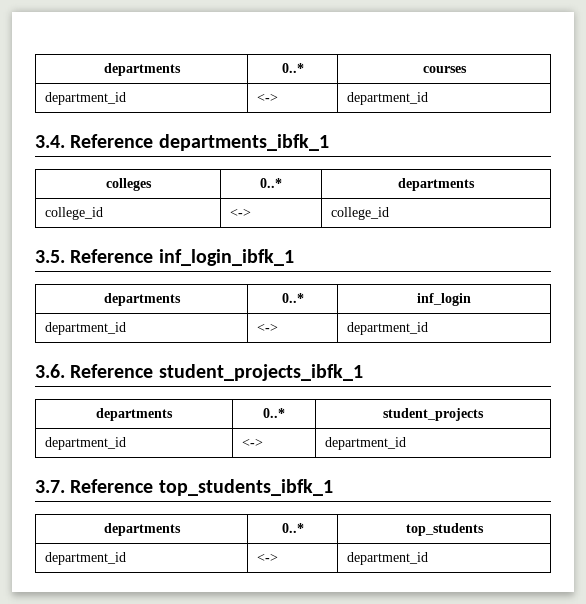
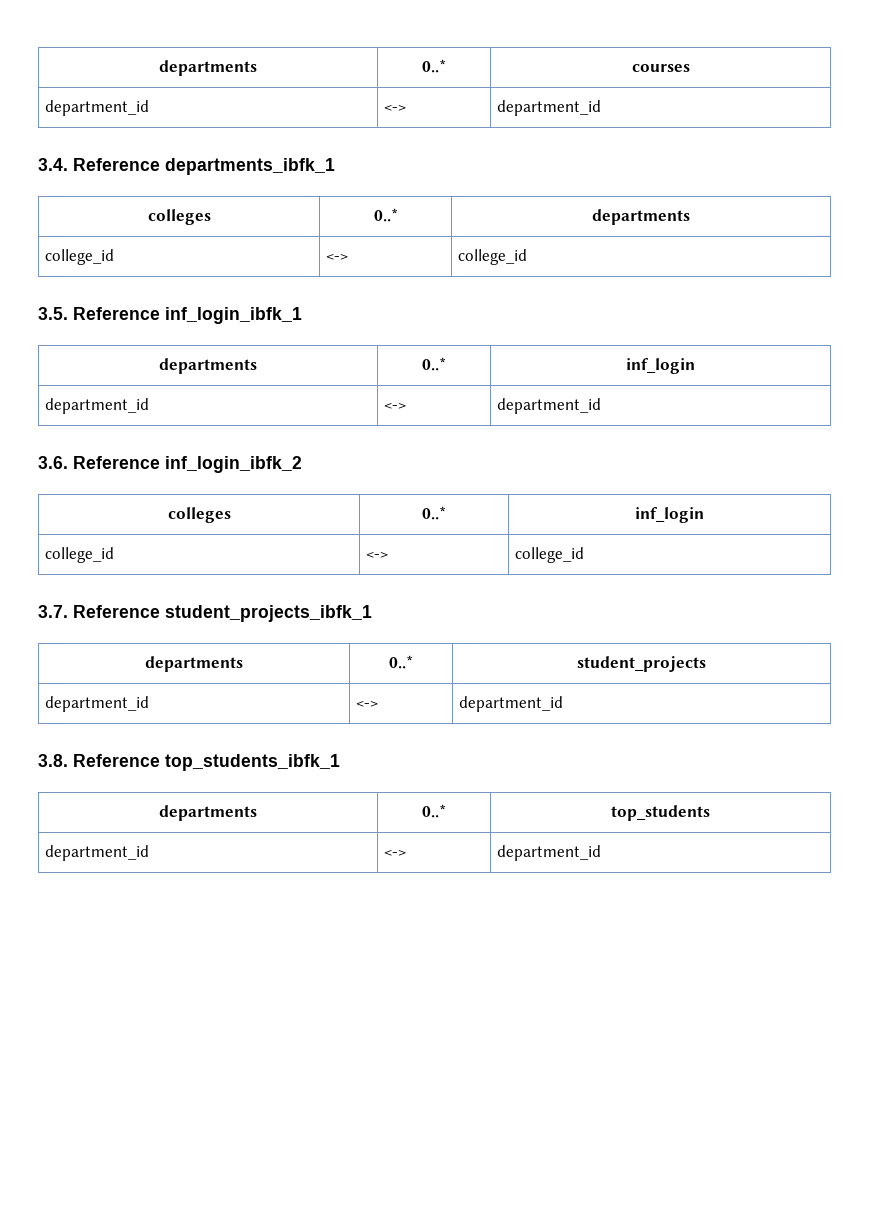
(154, 371) none -> [165,456,302,473] [167,507,231,523] [421,506,446,520] [635,507,704,523] [45,547,115,563] [366,552,389,559] [515,547,585,563] [38,605,160,618] inf_login_ibfk_2 // colleges | 0..* | inf_login // college_id | <-> | college_id // 3.7. Reference
[35,480,65,493] 3.7. -> [38,754,68,767] 3.8.

